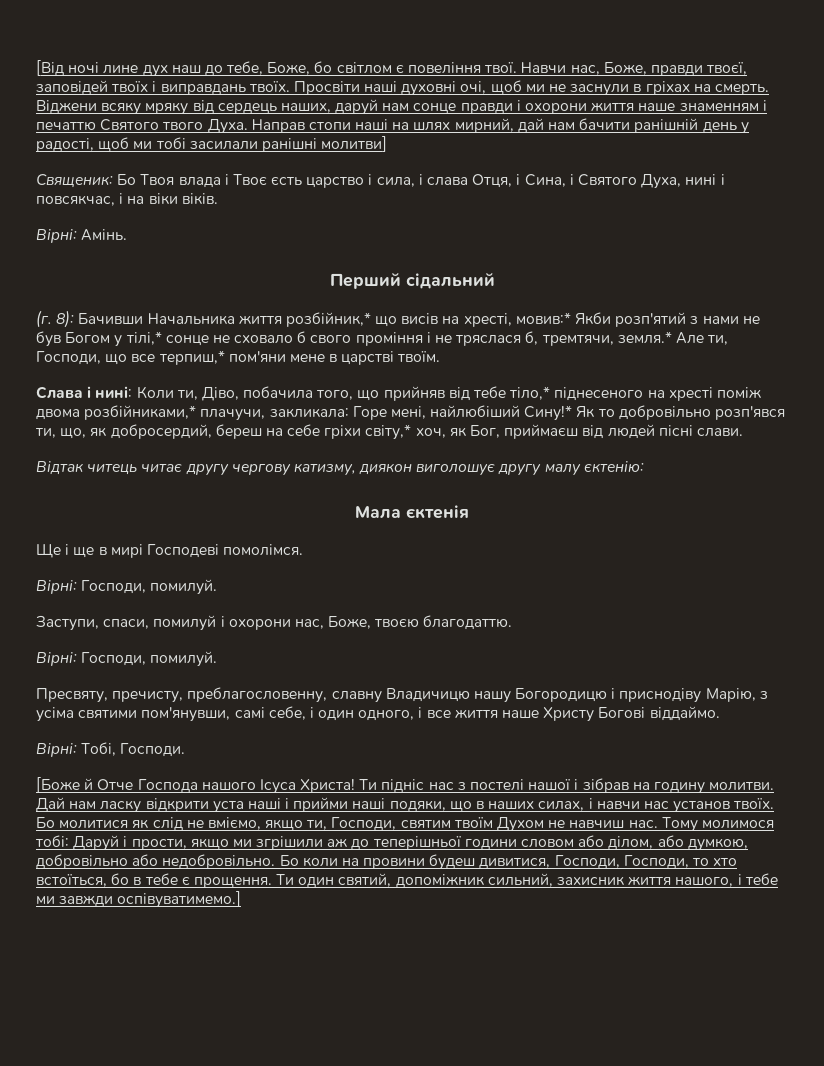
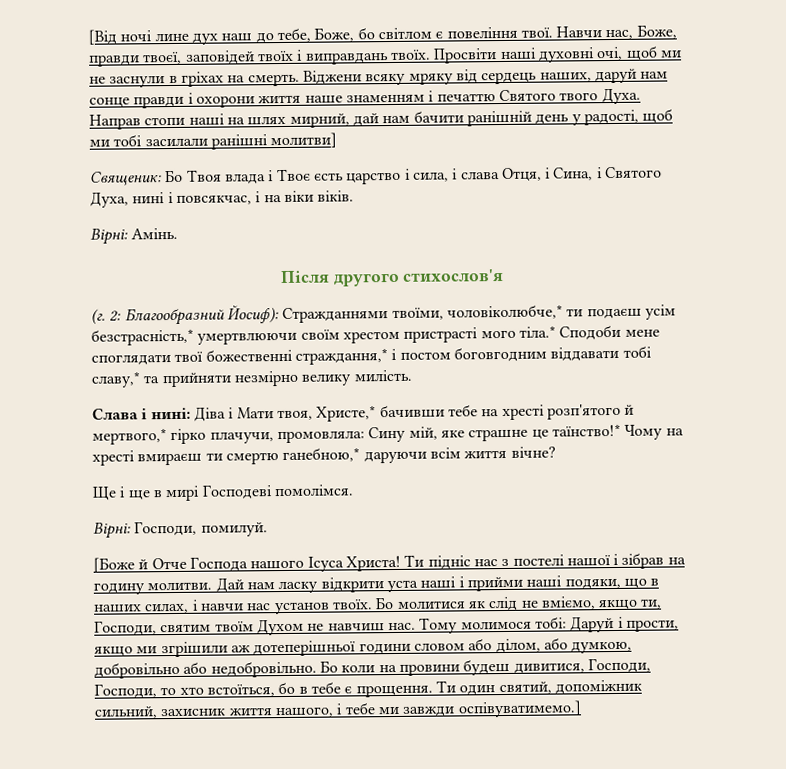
[329,273,495,289] [36,310,760,328] [36,331,729,347] [36,350,441,365] [36,386,762,401] [36,405,786,421] [35,424,743,440] [36,461,644,476] [355,505,469,519] Перший сідальний // (г. 8): Бачивши Начальника життя розбійник,* що висів на хресті, мовив:* Якби розп'ятий з нами не був Богом у тілі,* сонце не сховало б свого проміння і не тряслася б, тремтячи, земля.* Але ти, Господи, що все терпиш,* пом'яни мене в царстві твоїм. // Слава і нині: Коли ти, Діво, побачила того, що прийняв від тебе тіло,* піднесеного на хресті поміж двома розбійниками,* плачучи, закликала: Горе мені, найлюбіший Сину!* Як то добровільно розп'явся ти, що, як добросердий, береш на себе гріхи світу,* хоч, як Бог, приймаєш від людей пісні слави. // Відтак читець читає другу чергову катизму, диякон виголошує другу малу єктенію: // Мала єктенія -> [279,268,505,287] [91,304,676,326] [91,324,660,346] [91,345,652,366] [91,369,412,388] [92,403,635,422] [92,423,684,445] [92,446,556,466] Після другого стихослов'я // (г. 2: Благообразний Йосиф): Стражданнями твоїми, чоловіколюбче,* ти подаєш усім безстрасність,* умертвлюючи своїм хрестом пристрасті мого тіла.* Сподоби мене споглядати твої божественні страждання,* і постом боговгодним віддавати тобі славу,* та прийняти незмірно велику милість. // Слава і нині: Діва і Мати твоя, Христе,* бачивши тебе на хресті розп'ятого й мертвого,* гірко плачучи, промовляла: Сину мій, яке страшне це таїнство!* Чому на хресті вмираєш ти смертю ганебною,* даруючи всім життя вічне?
[36,615,513,631] [36,651,218,667] [36,687,768,703] [36,706,720,722] [36,742,186,757] // Заступи, спаси, помилуй і охорони нас, Боже, твоєю благодаттю. // Вірні: Господи, помилуй. // Пресвяту, пречисту, преблагословенну, славну Владичицю нашу Богородицю і приснодіву Марію, з усіма святими пом'янувши, самі себе, і один одного, і все життя наше Христу Богові віддаймо. // Вірні: Тобі, Господи. -> (268, 529) none
[351,836,461,850] до теперішньої -> [253,640,357,657] дотеперішньої

